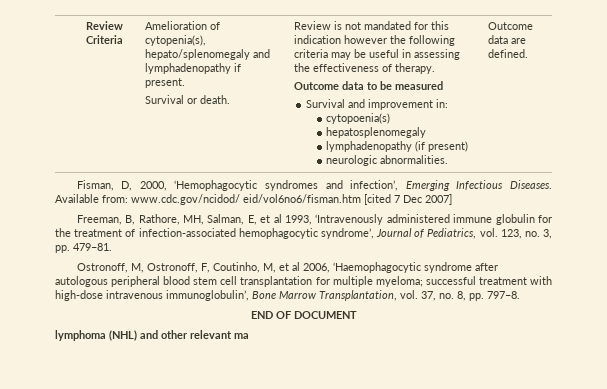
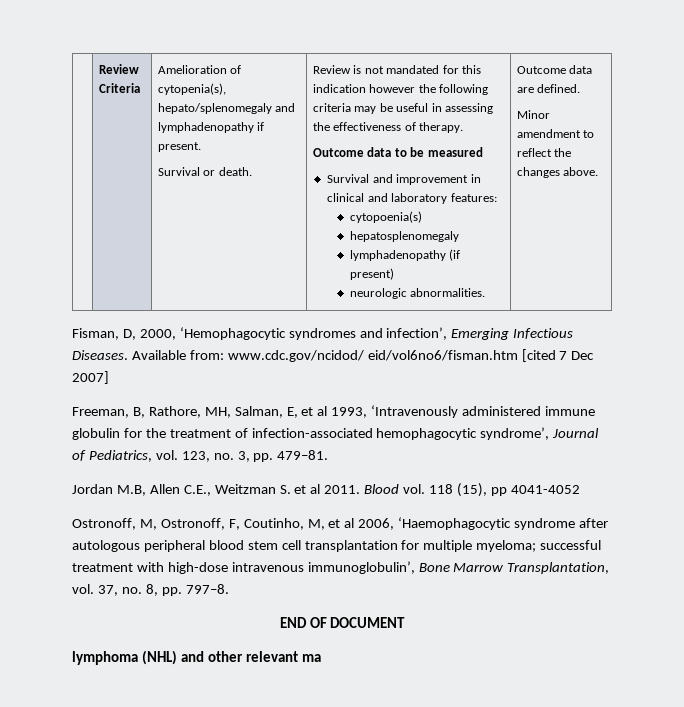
[435,99,448,108] in: -> [470,174,481,183] [327,193,497,204] in clinical and laboratory features:
(528, 53) none -> [516,110,550,119] [516,129,595,138] [516,148,572,157] [516,167,599,178] // Minor amendment to reflect the changes above.
(112, 247) none -> [72,483,580,497] // Jordan M.B, Allen C.E., Weitzman S. et al 2011. Blood vol. 118 (15), pp 4041-4052

